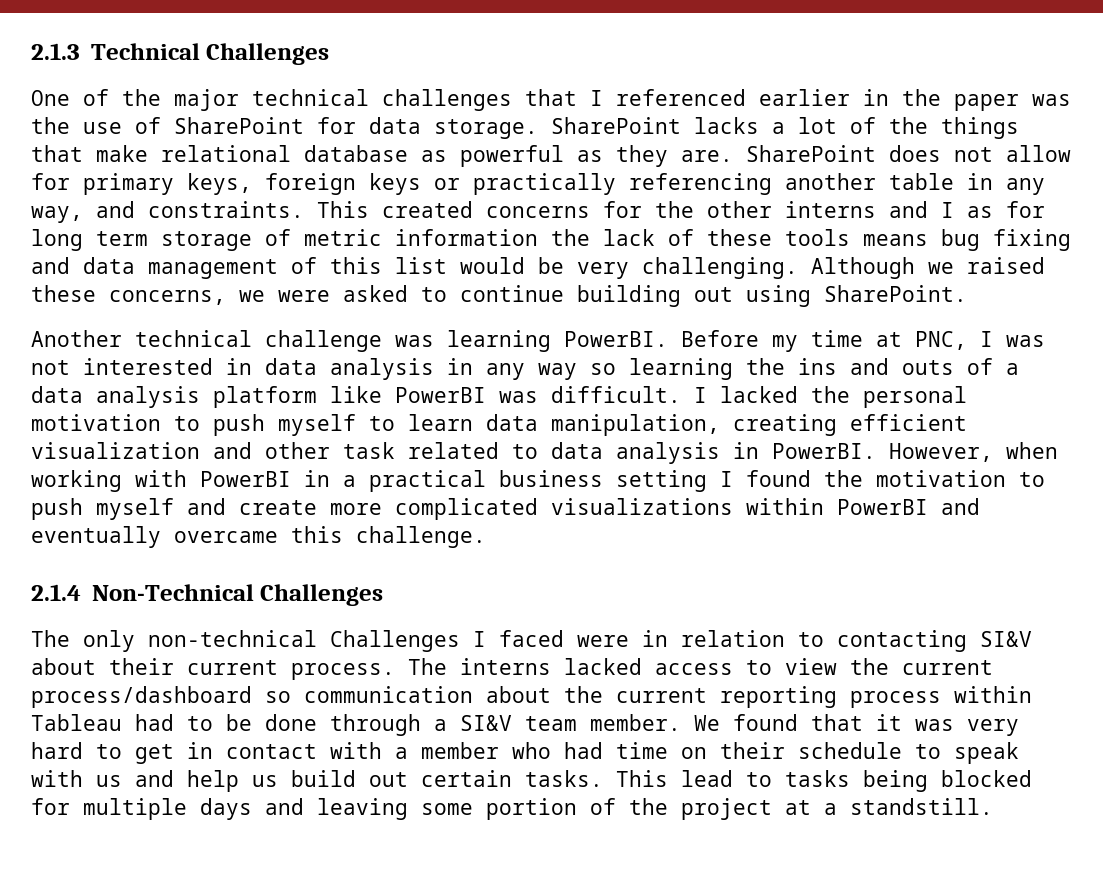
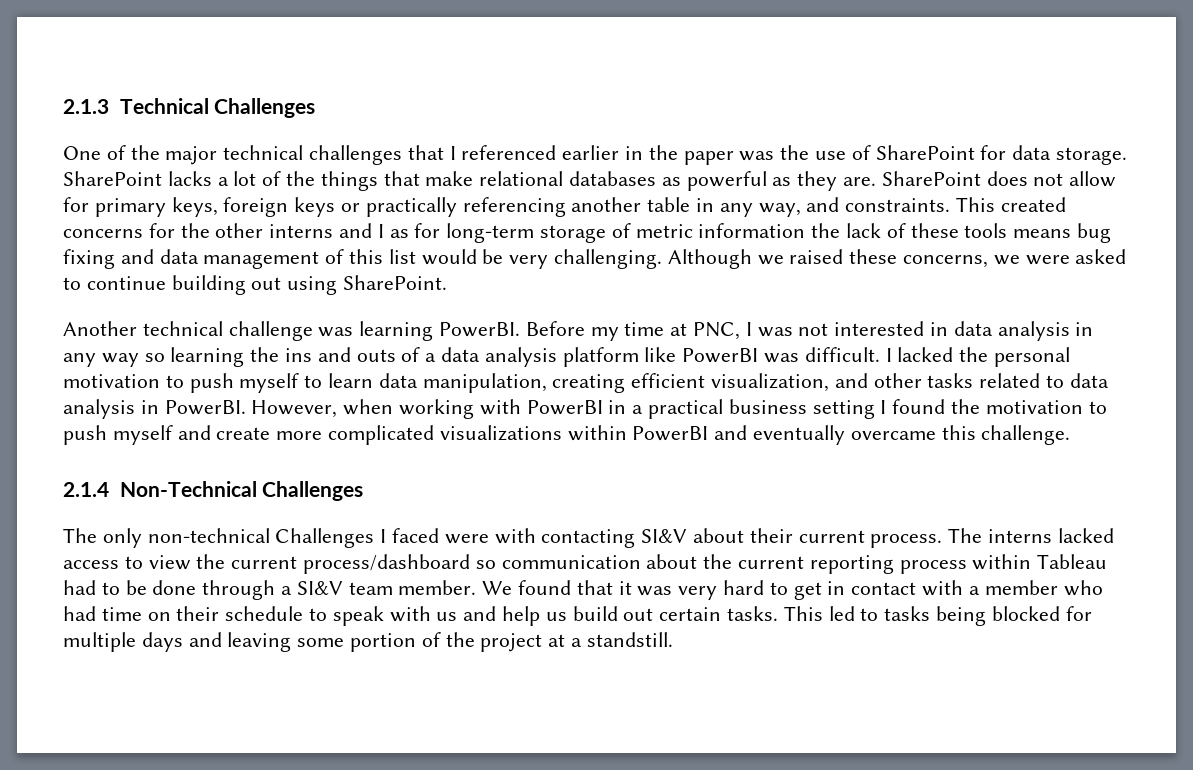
[304,145,408,162] database -> [569,171,657,186] databases
[31,229,148,251] long term -> [446,223,535,243] long-term
[31,442,200,459] visualization -> [711,373,830,392] visualization,
[343,442,395,459] task -> [927,373,974,388] tasks
[642,630,824,647] in relation to -> [494,528,536,544] with
[681,770,733,787] lead -> [828,606,855,621] led

